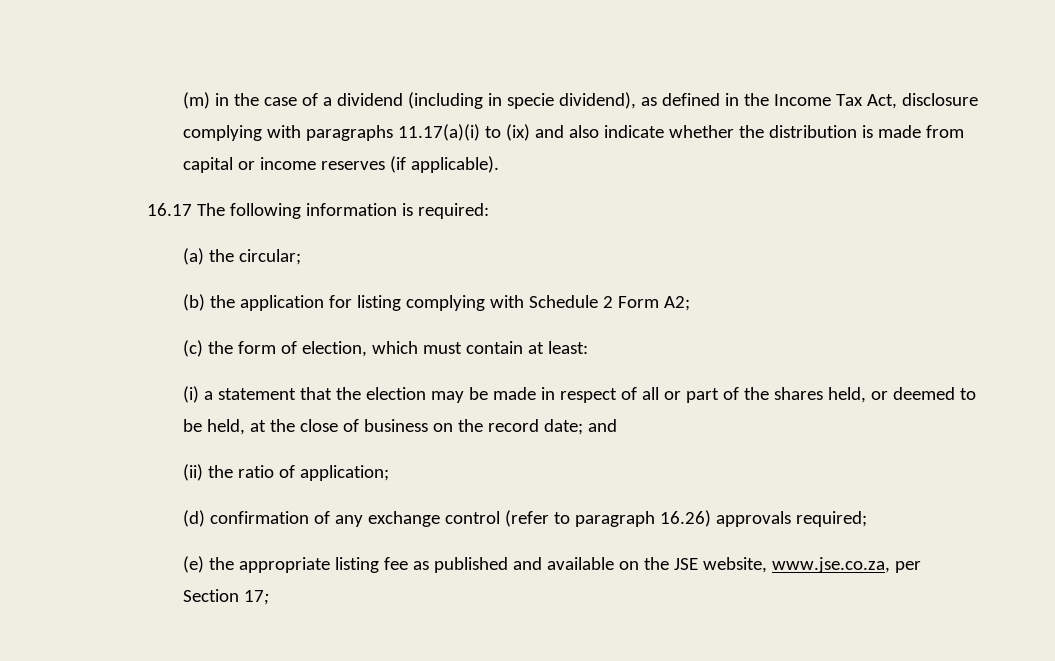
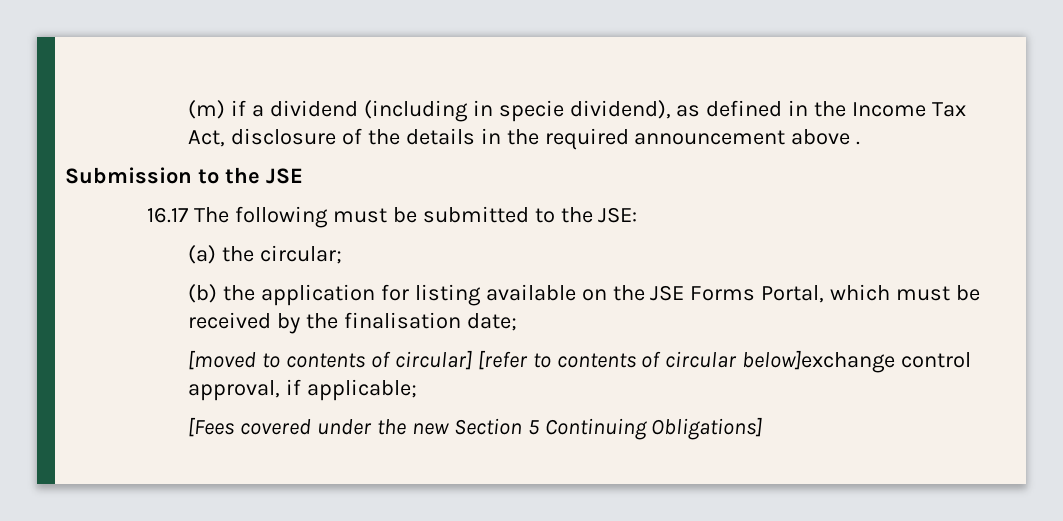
[214,93,318,106] in the case of -> [230,100,246,116] if
[182,124,964,141] [182,156,499,173] [147,203,490,219] complying with paragraphs 11.17(a)(i) to (ix) and also indicate whether the distribution is made from capital or income reserves (if applicable). // 16.17 The following information is required: -> [341,128,861,150] [65,167,303,184] [146,206,638,228] of the details in the required announcement above . // Submission to the JSE // 16.17 The following must be submitted to the JSE:
[405,295,690,311] [182,340,588,357] [182,386,976,403] [182,419,617,435] [182,464,389,481] [182,510,867,527] [182,556,921,573] [182,589,269,605] complying with Schedule 2 Form A2; // (c) the form of election, which must contain at least: // (i) a statement that the election may be made in respect of all or part of the shares held, or deemed to be held, at the close of business on the record date; and // (ii) the ratio of application; // (d) confirmation of any exchange control (refer to paragraph 16.26) approvals required; // (e) the appropriate listing fee as published and available on the JSE website, www.jse.co.za, per Section 17; -> [485,284,981,303] [187,312,517,334] [187,350,972,373] [187,379,417,401] [187,417,763,440] available on the JSE Forms Portal, which must be received by the finalisation date; // [moved to contents of circular] [refer to contents of circular below]exchange control approval, if applicable; // [Fees covered under the new Section 5 Continuing Obligations]

